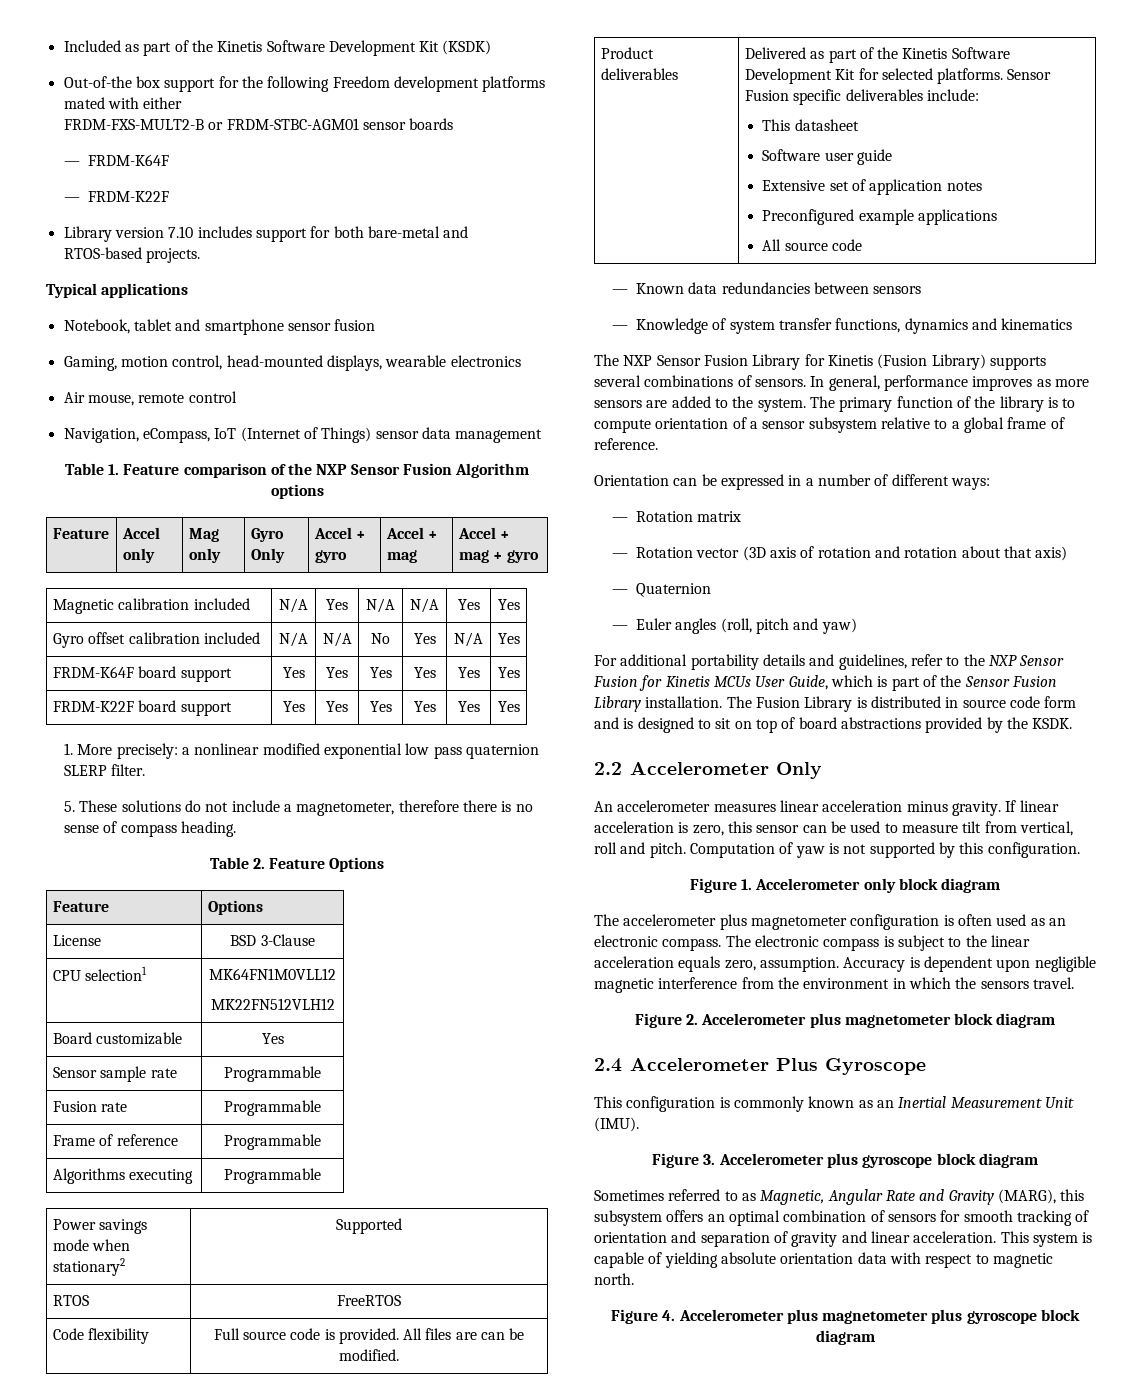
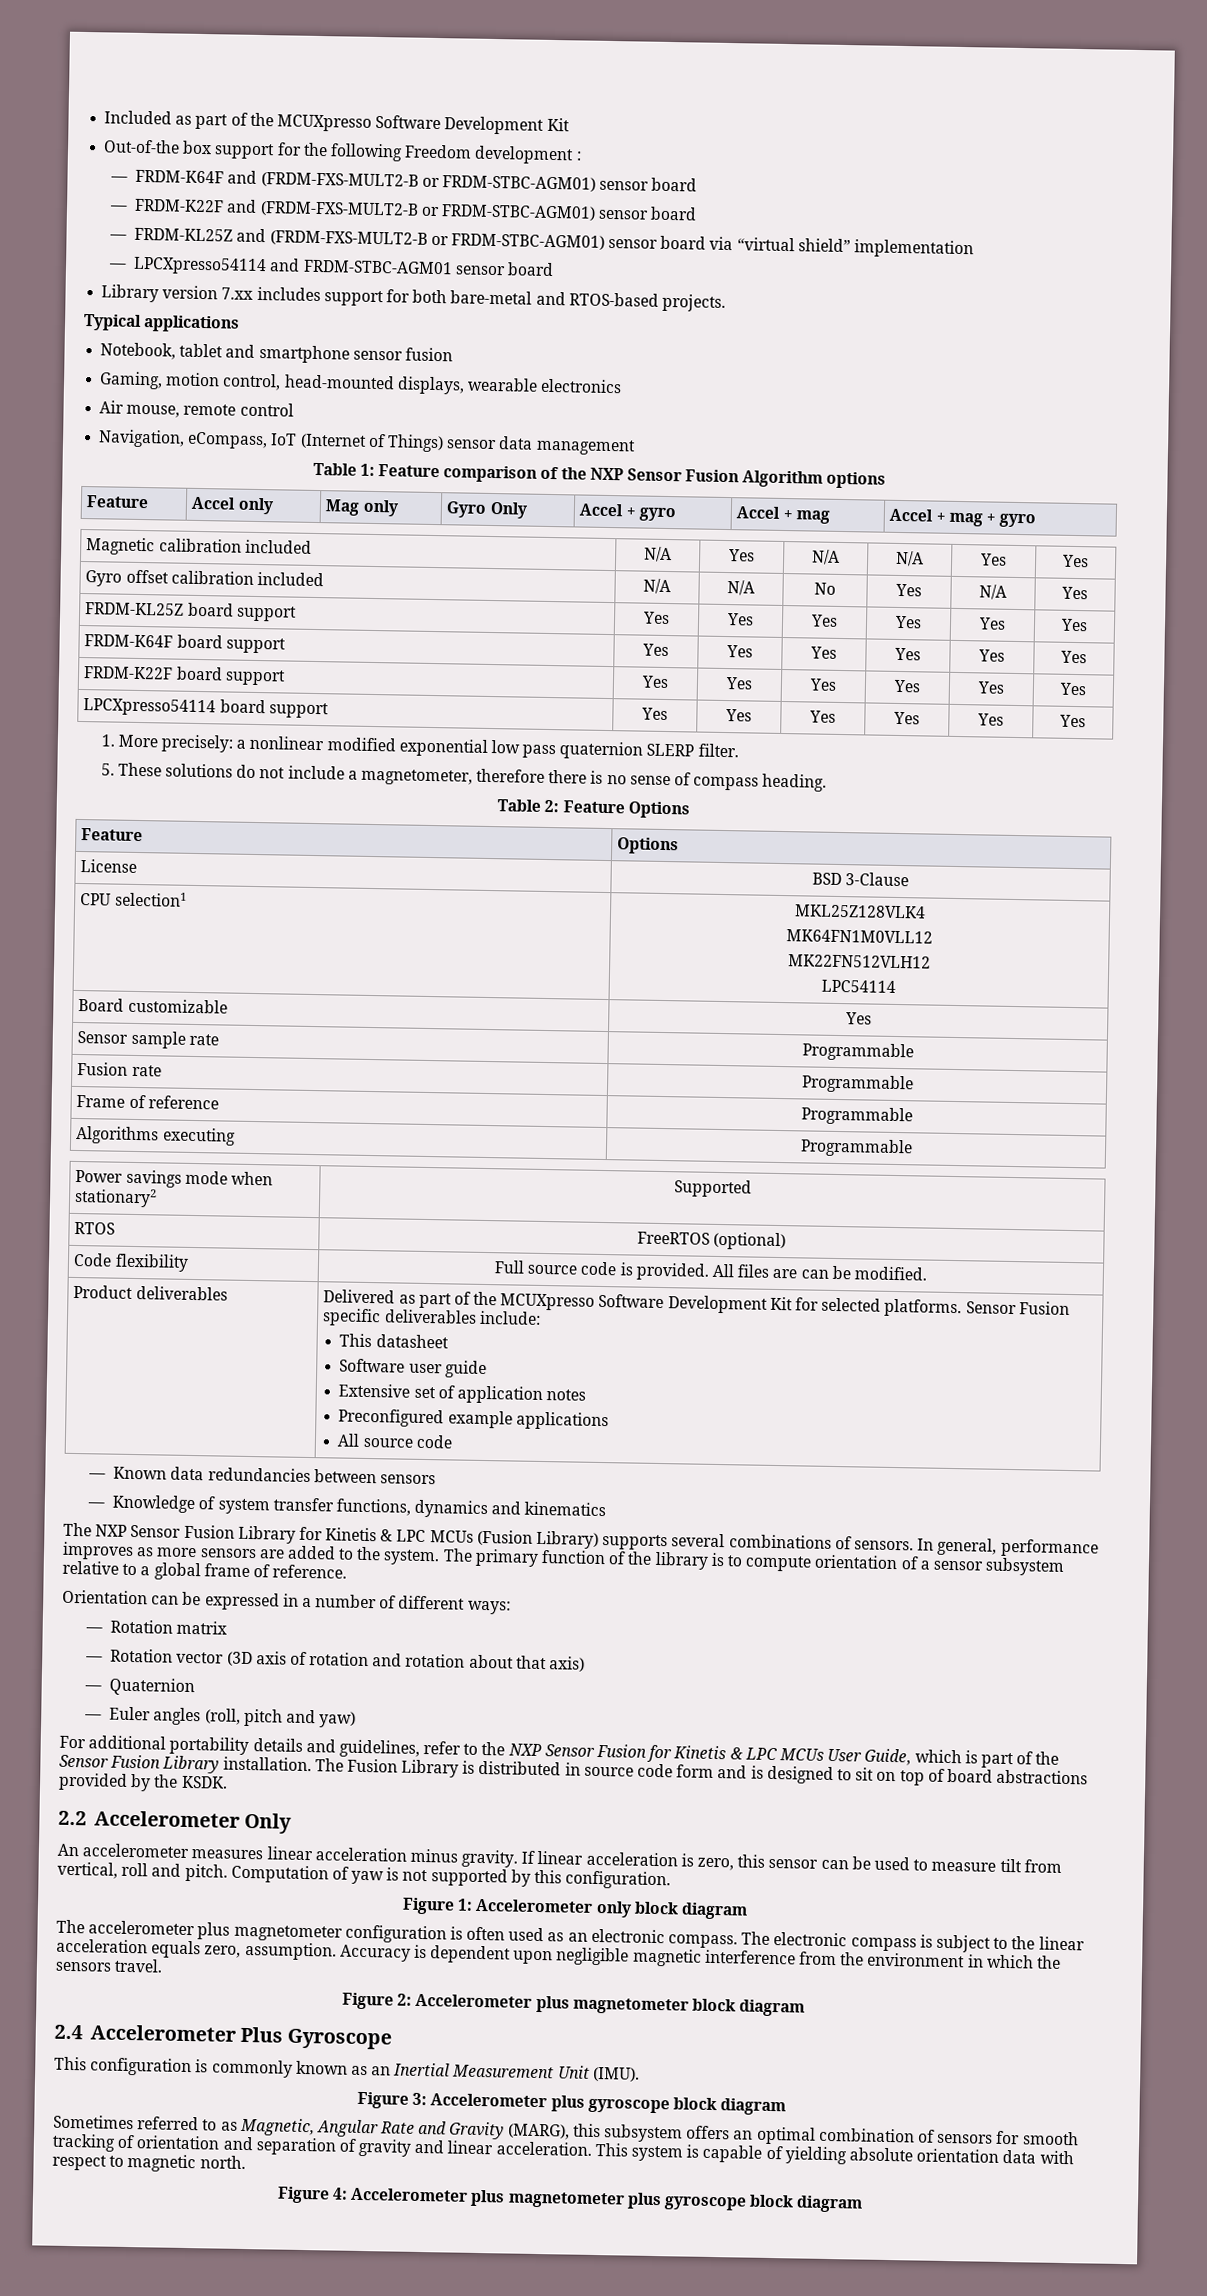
[217,40,492,56] Kinetis Software Development Kit (KSDK) -> [276,114,570,135] MCUXpresso Software Development Kit
[482,76,546,92] [63,97,183,109] [64,118,454,130] [64,154,170,166] [64,191,170,202] platforms mated with either // FRDM-FXS-MULT2-B or FRDM-STBC-AGM01 sensor boards // — FRDM-K64F // — FRDM-K22F -> [575,151,582,161] [109,169,698,192] [108,198,698,221] [108,227,974,259] [107,256,554,277] : // — FRDM-K64F and (FRDM-FXS-MULT2-B or FRDM-STBC-AGM01) sensor board // — FRDM-K22F and (FRDM-FXS-MULT2-B or FRDM-STBC-AGM01) sensor board // — FRDM-KL25Z and (FRDM-FXS-MULT2-B or FRDM-STBC-AGM01) sensor board via “virtual shield” implementation // — LPCXpresso54114 and FRDM-STBC-AGM01 sensor board
[168,226,194,238] 7.10 -> [221,287,254,300] 7.xx
[107,464,119,475] 1. -> [359,463,375,476] 1:
(520, 638) none -> [85,602,297,622] [642,611,670,625] [726,613,754,626] [810,614,838,627] [894,615,922,629] [978,617,1006,630] [1060,618,1088,632] // FRDM-KL25Z board support | Yes | Yes | Yes | Yes | Yes | Yes
(520, 706) none -> [83,698,329,719] [641,707,668,721] [725,709,752,722] [809,710,836,723] [893,711,920,725] [977,713,1004,726] [1059,714,1086,728] // LPCXpresso54114 board support | Yes | Yes | Yes | Yes | Yes | Yes
[252,858,265,869] 2. -> [544,799,560,813] 2:
(148, 973) none -> [794,904,926,919] MKL25Z128VLK4 //
(335, 1004) none -> [821,979,896,993] // LPC54114
(401, 1300) none -> [713,1231,787,1251] (optional)
[902,48,948,59] Kinetis -> [500,1293,596,1311] MCUXpresso
(873, 360) none -> [380,1529,474,1543] & LPC MCUs
(710, 681) none -> [729,1747,778,1761] & LPC
[741,879,753,890] 1. -> [457,1898,474,1911] 1:
[685,1014,698,1025] 2. -> [397,1993,413,2006] 2:
[703,1154,716,1165] 3. -> [412,2092,428,2106] 3:
[662,1310,676,1321] 4. -> [331,2187,348,2200] 4:

